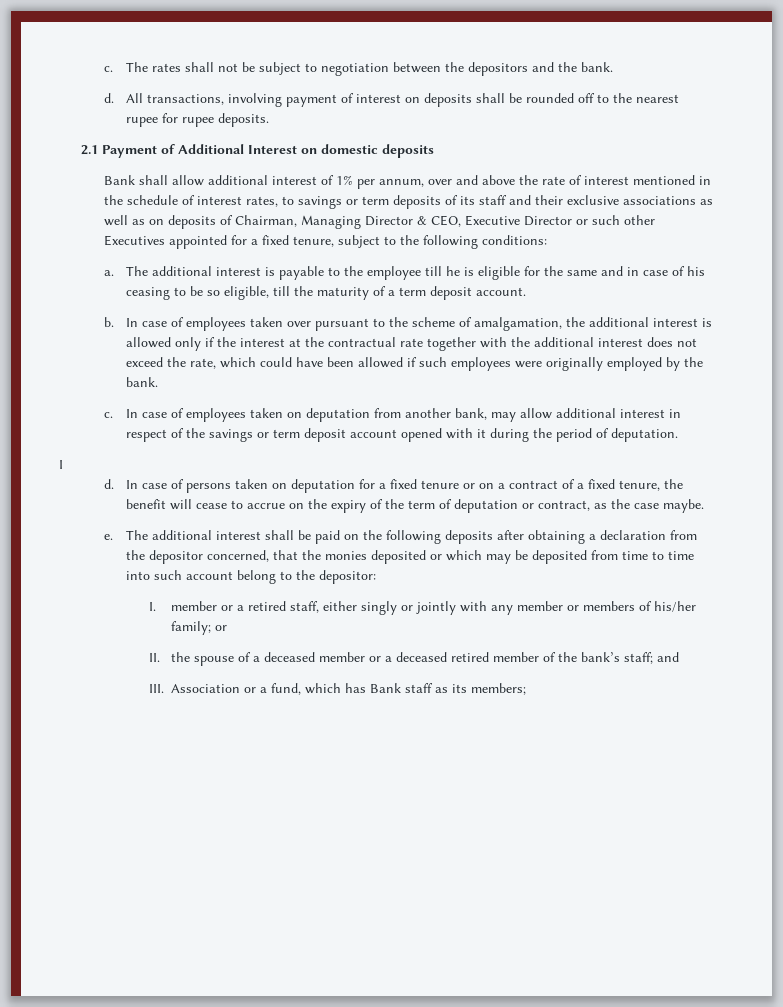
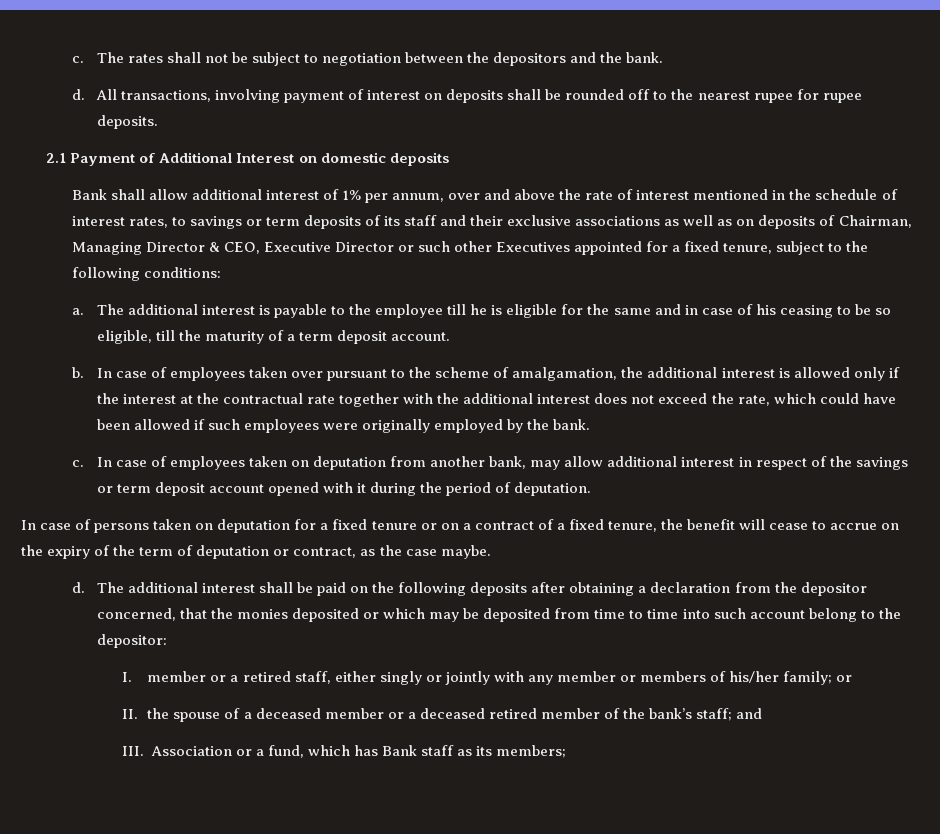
[59,460,63,469] [103,479,114,489] I // d. -> (592, 489) none
[103,534,113,540] e. -> [71,582,85,593] d.

